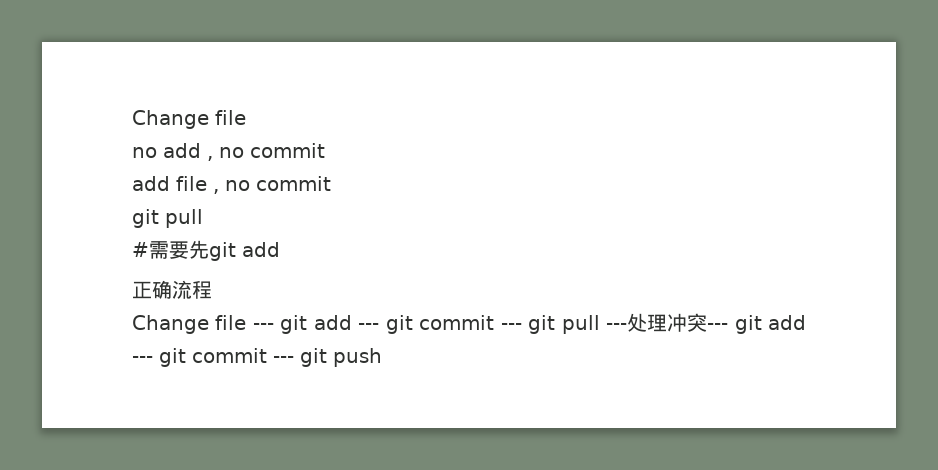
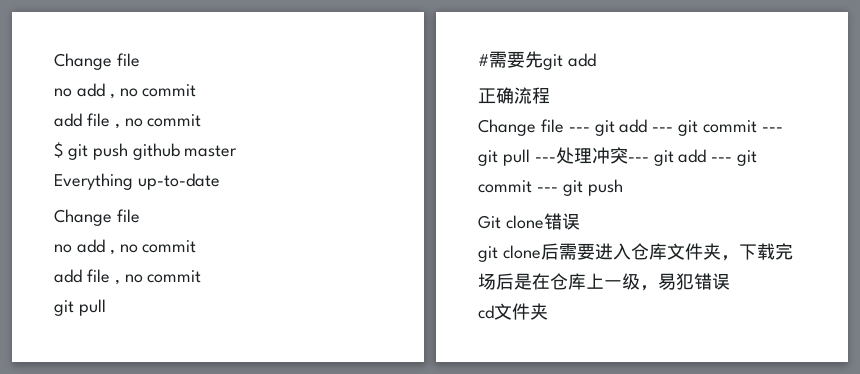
(331, 183) none -> [54,142,238,160] [54,173,220,190] [54,209,140,226] [54,239,197,255] [54,269,202,285] // $ git push github master // Everything up-to-date // Change file // no add , no commit // add file , no commit
(382, 357) none -> [478,213,580,230] [478,243,793,262] [478,273,730,291] [478,303,548,320] // Git clone错误 // git clone后需要进入仓库文件夹，下载完场后是在仓库上一级，易犯错误 // cd文件夹

